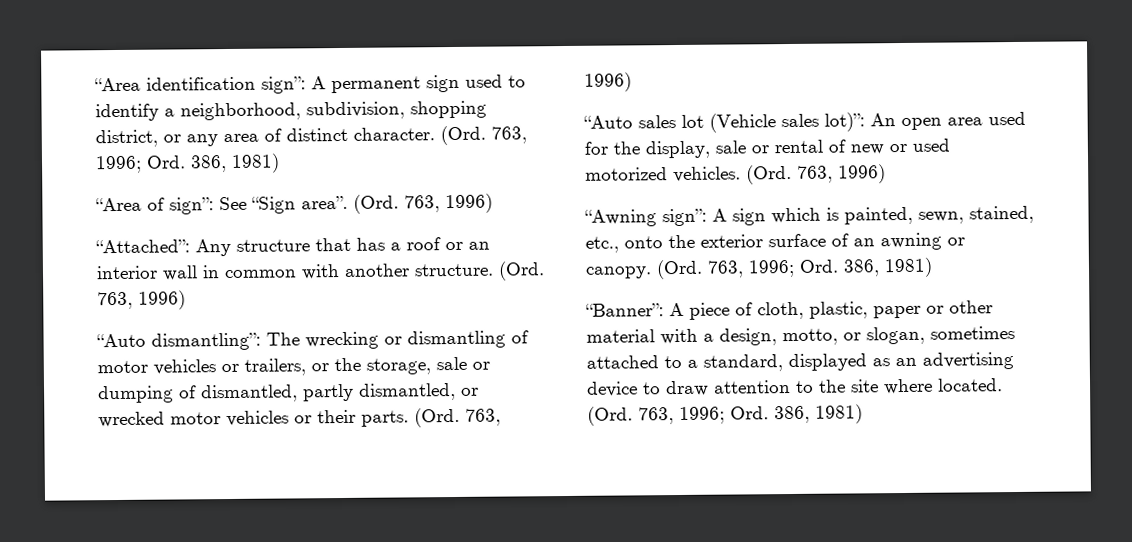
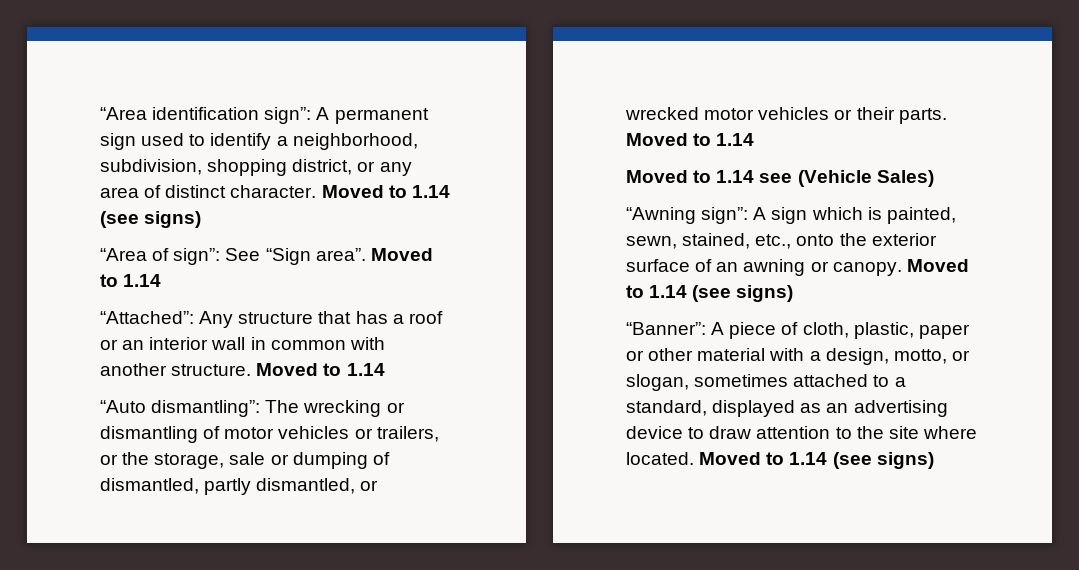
[440,125,527,146] [95,153,280,174] (Ord. 763, 1996; Ord. 386, 1981) -> [321,185,450,198] [100,211,202,228] Moved to 1.14 (see signs)
[353,193,493,214] (Ord. 763, 1996) -> [370,248,433,261] [100,274,162,287] Moved to 1.14
[498,261,545,281] [97,290,186,310] (Ord. 763, 1996) -> [256,363,385,376] Moved to 1.14
[414,407,501,428] [584,72,632,92] [583,111,1026,133] [584,138,950,159] [585,164,886,185] (Ord. 763, 1996) // “Auto sales lot (Vehicle sales lot)”: An open area used for the display, sale or rental of new or used motorized vehicles. (Ord. 763, 1996) -> [626,133,755,146] [626,170,934,187] Moved to 1.14 // Moved to 1.14 see (Vehicle Sales)
[656,257,933,280] (Ord. 763, 1996; Ord. 386, 1981) -> [906,259,969,272] [626,285,794,302] Moved to 1.14 (see signs)
[587,404,863,426] (Ord. 763, 1996; Ord. 386, 1981) -> [699,452,934,469] Moved to 1.14 (see signs)

